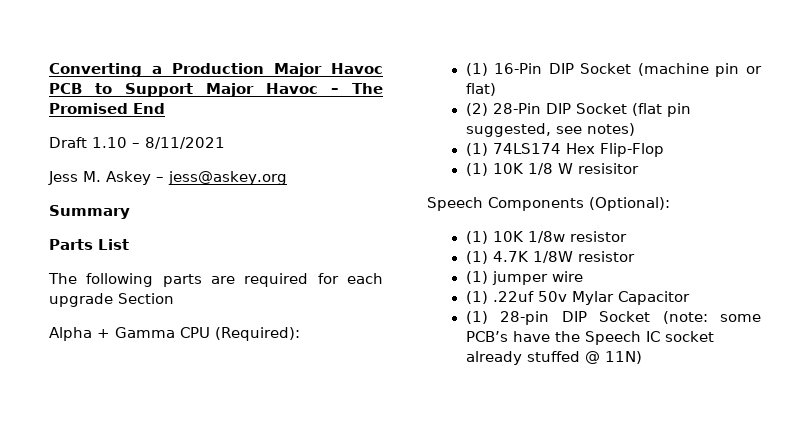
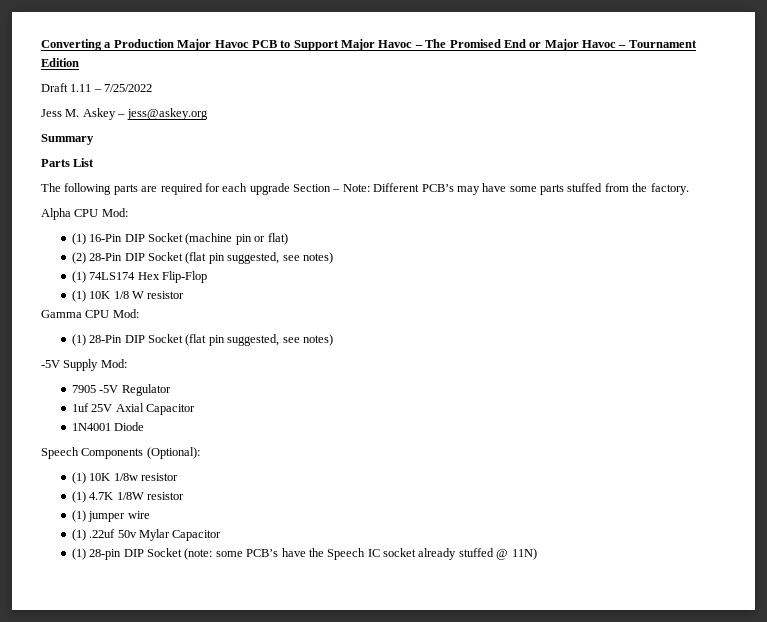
[49,137,225,149] // Draft 1.10 – 8/11/2021 -> [529,39,697,51] [41,58,79,67] [41,83,153,92] or Major Havoc – Tournament Edition // Draft 1.11 – 7/25/2022
[49,327,300,341] // Alpha + Gamma CPU (Required): -> [332,183,689,195] [41,208,128,220] – Note: Different PCB’s may have some parts stuffed from the factory. // Alpha CPU Mod:
[577,163,639,174] resisitor -> [147,291,185,299] [41,309,139,318] [71,334,333,346] [41,359,127,371] [71,384,171,396] [71,403,196,415] [71,422,145,431] resistor // Gamma CPU Mod: // (1) 28-Pin DIP Socket (flat pin suggested, see notes) // -5V Supply Mod: // 7905 -5V Regulator // 1uf 25V Axial Capacitor // 1N4001 Diode

